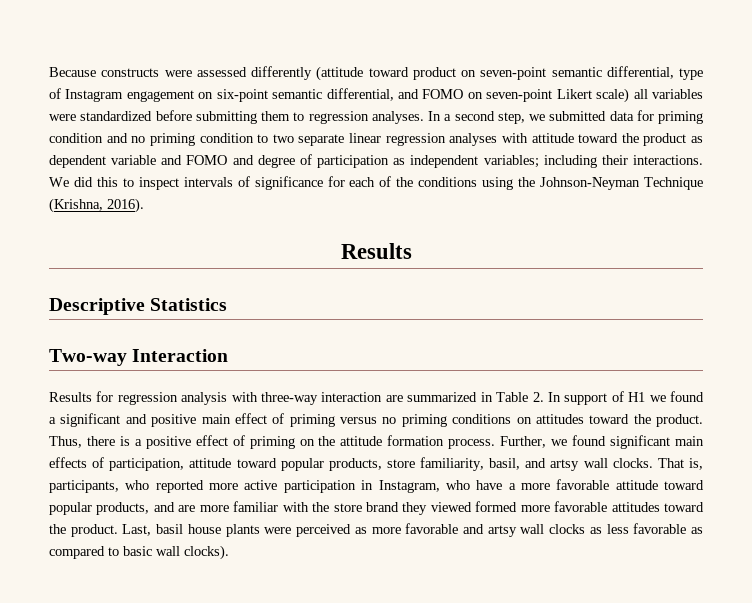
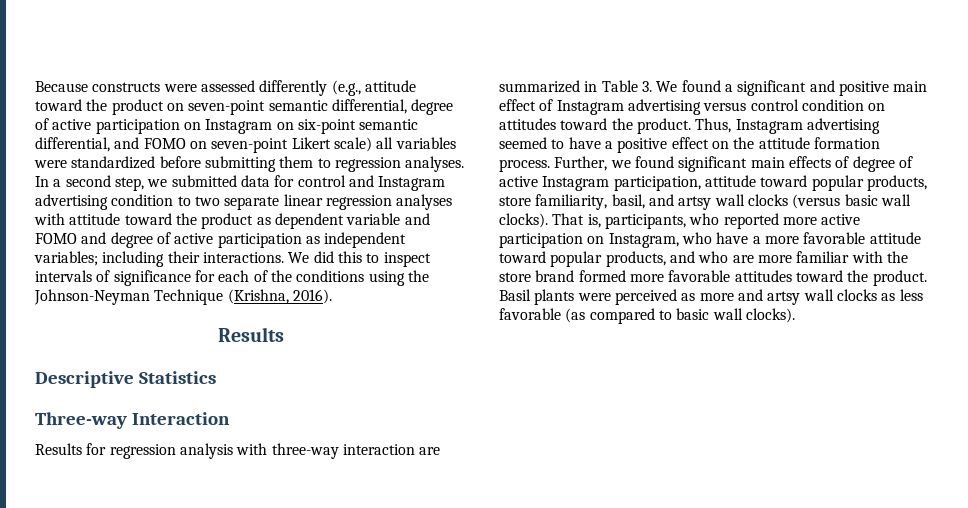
[316,66,409,81] (attitude toward -> [331,80,416,96] [35,99,108,111] (e.g., attitude toward the
[679,68,703,80] [49,88,194,102] type of Instagram engagement -> [411,99,454,115] [35,118,273,134] degree of active participation on Instagram
[658,111,703,124] [49,133,195,146] priming condition and no priming -> [297,175,446,191] [35,194,108,210] control and Instagram advertising
(312, 159) none -> [174,233,214,244] active
[49,349,127,366] Two-way -> [35,412,127,429] Three-way
[532,391,666,405] 2. In support of H1 we -> [641,81,678,92] 3. We
[289,414,512,427] priming versus no priming conditions -> [556,99,864,115] Instagram advertising versus control condition
[86,436,130,446] there is -> [735,118,880,134] [499,137,601,149] Instagram advertising seemed to have
[232,435,295,449] of priming -> (709, 143) none
(105, 462) none -> [852,156,913,172] [499,176,610,191] degree of active Instagram
[612,458,653,468] clocks. -> [747,194,911,209] [499,213,548,228] clocks (versus basic wall clocks).
[361,480,374,490] in -> [587,236,605,244] on
(175, 507) none -> [698,251,729,263] who
[402,502,472,515] they viewed -> (575, 276) none
[122,524,221,536] Last, basil house -> [499,289,531,301] Basil
[405,523,459,534] favorable -> (734, 297) none
[690,527,703,534] as -> [565,308,586,323] (as

